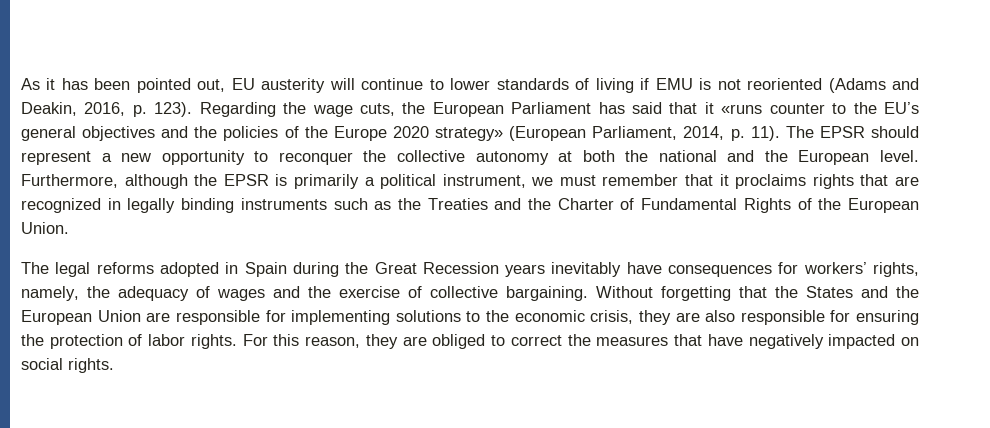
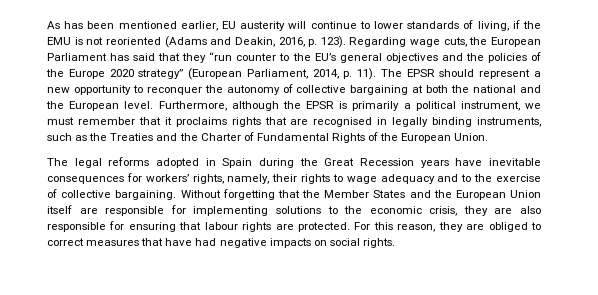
[46,78,56,90] it -> (60, 25) none
[136,78,226,93] pointed out, -> [118,21,218,31] mentioned earlier,
[595,78,650,93] living if -> [477,20,541,31] living, if the
[283,102,307,114] the -> (407, 42) none
[704,102,763,114] it «runs -> [182,52,233,63] they “run
[435,127,504,141] strategy» -> [138,69,184,79] strategy”
[396,150,549,165] collective autonomy -> [226,84,409,95] autonomy of collective bargaining
[21,198,101,213] recognized -> [313,117,373,127] recognised
[240,198,327,210] instruments -> [477,117,541,127] instruments,
[551,262,662,277] inevitably have -> [455,158,541,166] have inevitable
[87,286,300,301] the adequacy of wages and -> [272,174,472,184] their rights to wage adequacy and to
(798, 292) none -> [324,190,370,198] Member
(141, 316) none -> [47,205,72,214] itself
[21,334,237,349] the protection of labor rights. -> [179,222,350,232] that labour rights are protected.
[567,334,591,346] the -> (84, 242) none
[748,334,896,349] negatively impacted -> [195,238,311,248] had negative impacts

